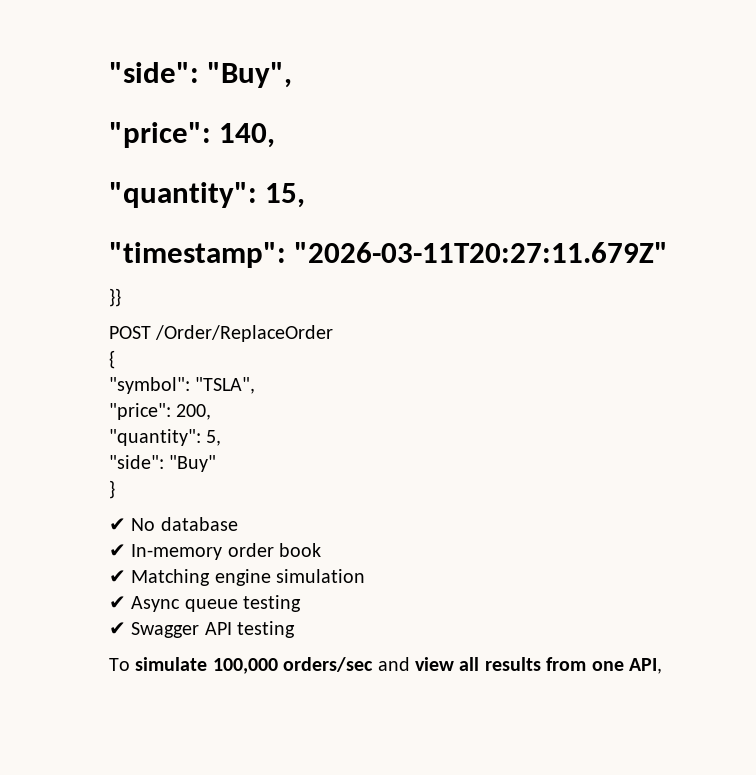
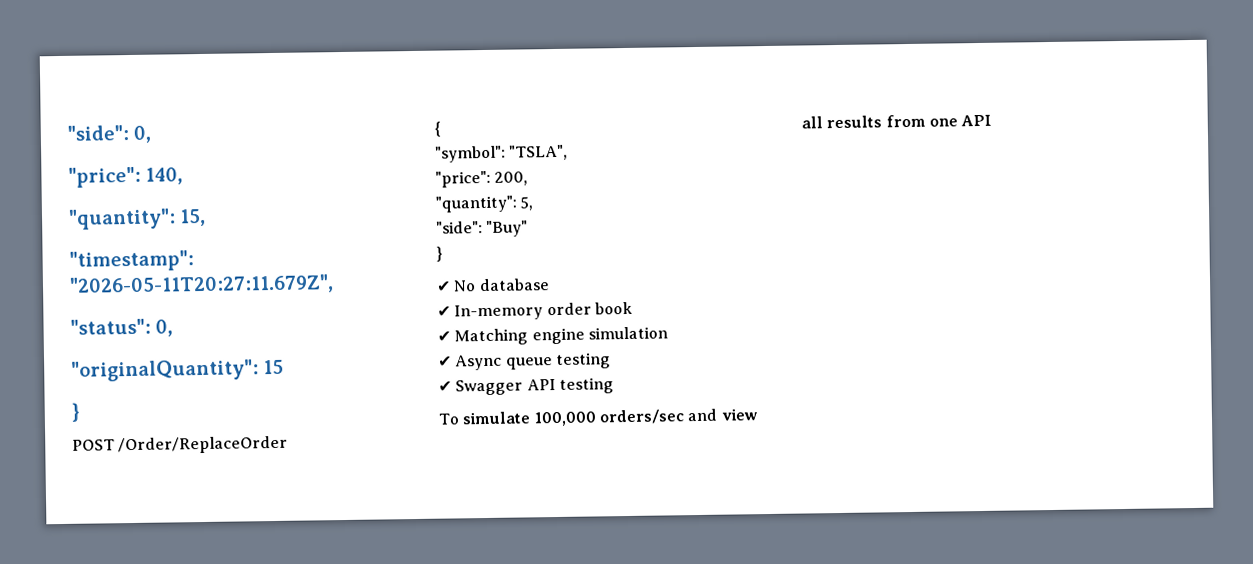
[109,62,293,88] "side": "Buy", -> [67,125,152,143] "side": 0,
[294,242,669,263] [109,288,121,307] "2026-03-11T20:27:11.679Z" // }} -> [69,274,334,296] [70,318,174,337] [71,359,285,382] [71,402,80,422] "2026-05-11T20:27:11.679Z", // "status": 0, // "originalQuantity": 15 // }
[628,658,662,674] API, -> [961,114,993,127] API

